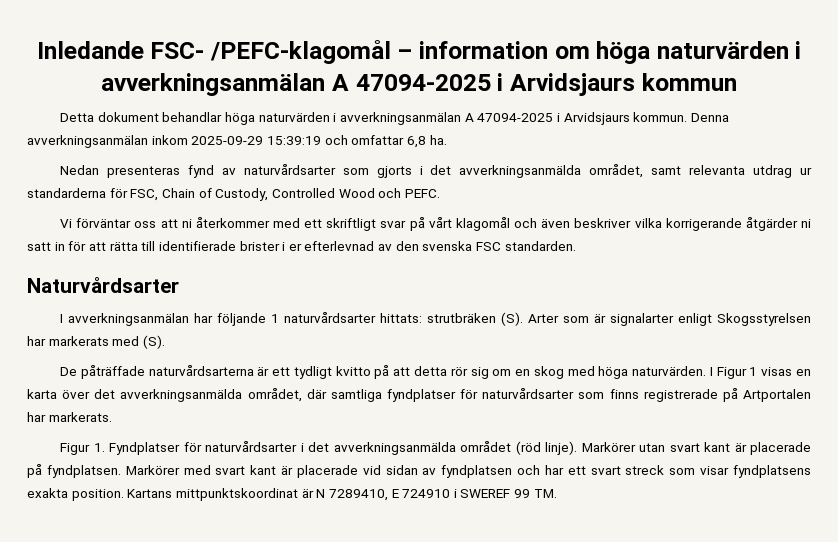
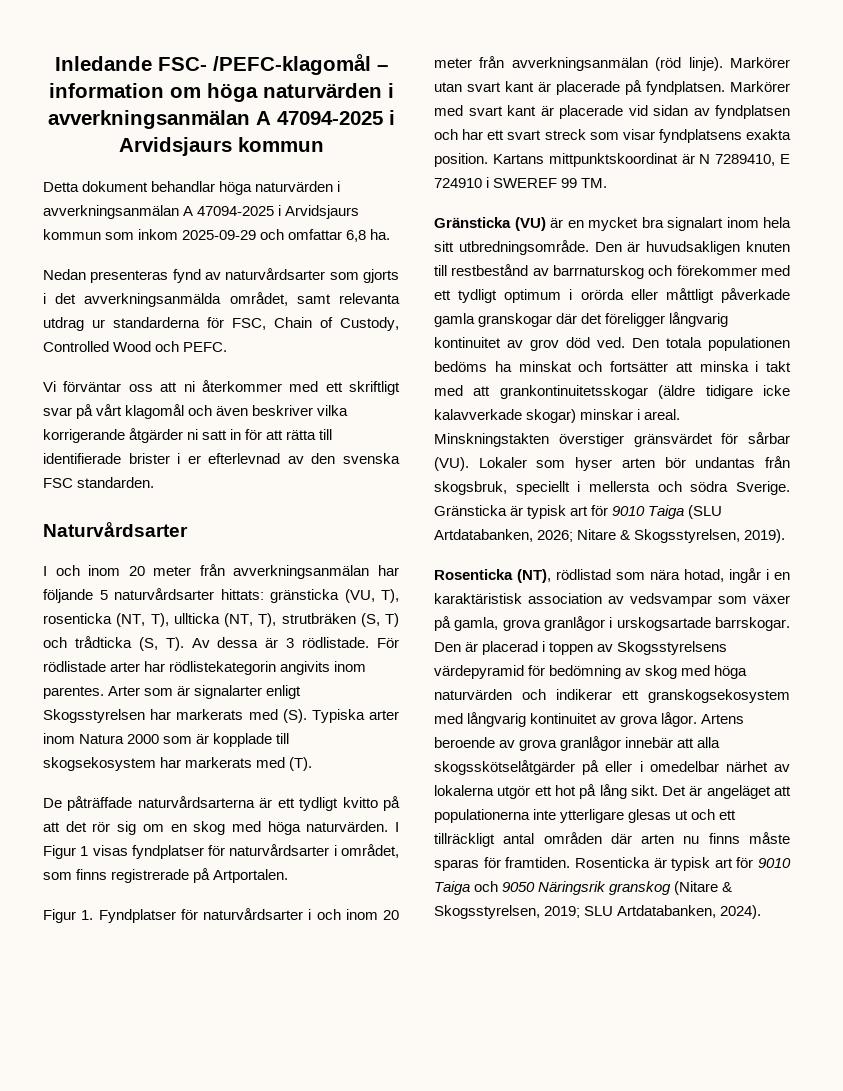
[633,112,729,122] [27,135,148,148] kommun. Denna avverkningsanmälan -> [43,229,135,240] kommun som
[266,136,321,145] 15:39:19 -> (257, 235) none
(64, 318) none -> [55,564,225,576] och inom 20 meter från
[271,314,280,323] 1 -> [99,590,108,600] 5
[427,312,524,326] strutbräken (S). -> [270,589,399,603] [43,613,399,627] [43,636,399,651] [43,661,367,675] [43,686,104,699] gränsticka (VU, T), rosenticka (NT, T), ullticka (NT, T), strutbräken (S, T) och trådticka (S, T). Av dessa är 3 rödlistade. För rödlistade arter har rödlistekategorin angivits inom parentes.
(165, 342) none -> [311,709,399,723] [43,733,290,747] [43,757,313,771] Typiska arter inom Natura 2000 som är kopplade till skogsekosystem har markerats med (T).
[413,366,447,376] detta -> [65,821,87,832] det
[795,369,811,376] [27,388,382,402] en karta över det avverkningsanmälda området, där samtliga -> (128, 850) none
(575, 393) none -> [333,844,399,858] i området,
[743,389,811,402] [27,412,112,422] Artportalen har markerats. -> [213,869,289,883] Artportalen.
[308,441,512,455] det avverkningsanmälda området -> [316,909,399,920] [434,56,648,71] och inom 20 meter från avverkningsanmälan
(557, 493) none -> [434,217,791,231] [434,240,790,255] [434,264,790,279] [434,288,790,303] [434,312,729,327] [434,337,790,351] [434,361,791,372] [434,385,790,399] [434,409,681,423] [434,432,790,447] [434,456,790,471] [434,481,790,495] [434,505,723,519] [434,529,786,543] [434,568,790,583] [434,593,790,607] [434,616,790,631] [434,641,728,655] [434,665,748,679] [434,689,790,703] [434,712,745,727] [434,736,721,751] [434,760,790,775] [434,784,791,799] [434,809,737,823] [434,832,790,847] [434,857,791,871] [434,881,733,895] [434,905,762,919] // Gränsticka (VU) är en mycket bra signalart inom hela sitt utbredningsområde. Den är huvudsakligen knuten till restbestånd av barrnaturskog och förekommer med ett tydligt optimum i orörda eller måttligt påverkade gamla granskogar där det föreligger långvarig kontinuitet av grov död ved. Den totala populationen bedöms ha minskat och fortsätter att minska i takt med att grankontinuitetsskogar (äldre tidigare icke kalavverkade skogar) minskar i areal. Minskningstakten överstiger gränsvärdet för sårbar (VU). Lokaler som hyser arten bör undantas från skogsbruk, speciellt i mellersta och södra Sverige. Gränsticka är typisk art för 9010 Taiga (SLU Artdatabanken, 2026; Nitare & Skogsstyrelsen, 2019). // Rosenticka (NT), rödlistad som nära hotad, ingår i en karaktäristisk association av vedsvampar som växer på gamla, grova granlågor i urskogsartade barrskogar. Den är placerad i toppen av Skogsstyrelsens värdepyramid för bedömning av skog med höga naturvärden och indikerar ett granskogsekosystem med långvarig kontinuitet av grova lågor. Artens beroende av grova granlågor innebär att alla skogsskötselåtgärder på eller i omedelbar närhet av lokalerna utgör ett hot på lång sikt. Det är angeläget att populationerna inte ytterligare glesas ut och ett tillräckligt antal områden där arten nu finns måste sparas för framtiden. Rosenticka är typisk art för 9010 Taiga och 9050 Näringsrik granskog (Nitare & Skogsstyrelsen, 2019; SLU Artdatabanken, 2024).

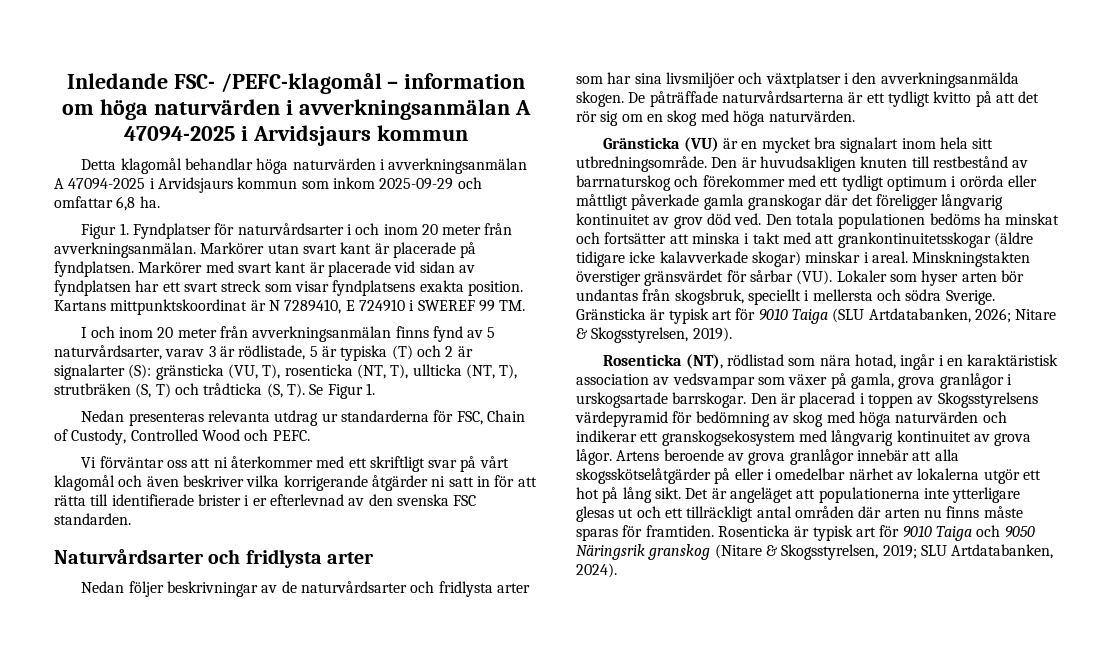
[82,181,149,192] dokument -> [120,158,182,174] klagomål
[43,268,399,283] [43,292,331,307] Nedan presenteras fynd av naturvårdsarter som gjorts i det avverkningsanmälda området, samt -> [81,223,513,239] [54,242,477,258] [54,261,475,277] [54,280,523,296] [54,299,526,315] [81,326,496,342] [54,345,473,361] [54,364,518,380] [54,383,375,399] [81,410,204,426] Figur 1. Fyndplatser för naturvårdsarter i och inom 20 meter från avverkningsanmälan. Markörer utan svart kant är placerade på fyndplatsen. Markörer med svart kant är placerade vid sidan av fyndplatsen har ett svart streck som visar fyndplatsens exakta position. Kartans mittpunktskoordinat är N 7289410, E 724910 i SWEREF 99 TM. // I och inom 20 meter från avverkningsanmälan finns fynd av 5 naturvårdsarter, varav 3 är rödlistade, 5 är typiska (T) och 2 är signalarter (S): gränsticka (VU, T), rosenticka (NT, T), ullticka (NT, T), strutbräken (S, T) och trådticka (S, T). Se Figur 1. // Nedan presenteras
[43,564,399,579] [43,588,399,603] [43,613,399,627] [43,636,399,651] [43,661,367,675] [43,685,302,699] [43,709,399,723] [43,733,290,747] [43,757,313,771] // I och inom 20 meter från avverkningsanmälan har följande 5 naturvårdsarter hittats: gränsticka (VU, T), rosenticka (NT, T), ullticka (NT, T), strutbräken (S, T) och trådticka (S, T). Av dessa är 3 rödlistade. För rödlistade arter har rödlistekategorin angivits inom parentes. Arter som är signalarter enligt Skogsstyrelsen har markerats med (S). Typiska arter inom Natura 2000 som är kopplade till skogsekosystem har markerats med (T). // -> [208,549,375,568] [81,581,530,597] [576,72,1019,88] [576,91,624,107] och fridlysta arter // Nedan följer beskrivningar av de naturvårdsarter och fridlysta arter som har sina livsmiljöer och växtplatser i den avverkningsanmälda skogen.
[394,822,399,832] [43,844,399,859] [43,868,289,883] [43,908,399,923] [434,56,790,71] [434,80,790,95] [434,105,790,119] [434,129,791,143] [434,153,790,167] [434,177,608,188] I Figur 1 visas fyndplatser för naturvårdsarter i området, som finns registrerade på Artportalen. // Figur 1. Fyndplatser för naturvårdsarter i och inom 20 meter från avverkningsanmälan (röd linje). Markörer utan svart kant är placerade på fyndplatsen. Markörer med svart kant är placerade vid sidan av fyndplatsen och har ett svart streck som visar fyndplatsens exakta position. Kartans mittpunktskoordinat är N 7289410, E 724910 i SWEREF 99 TM. -> (856, 116) none

